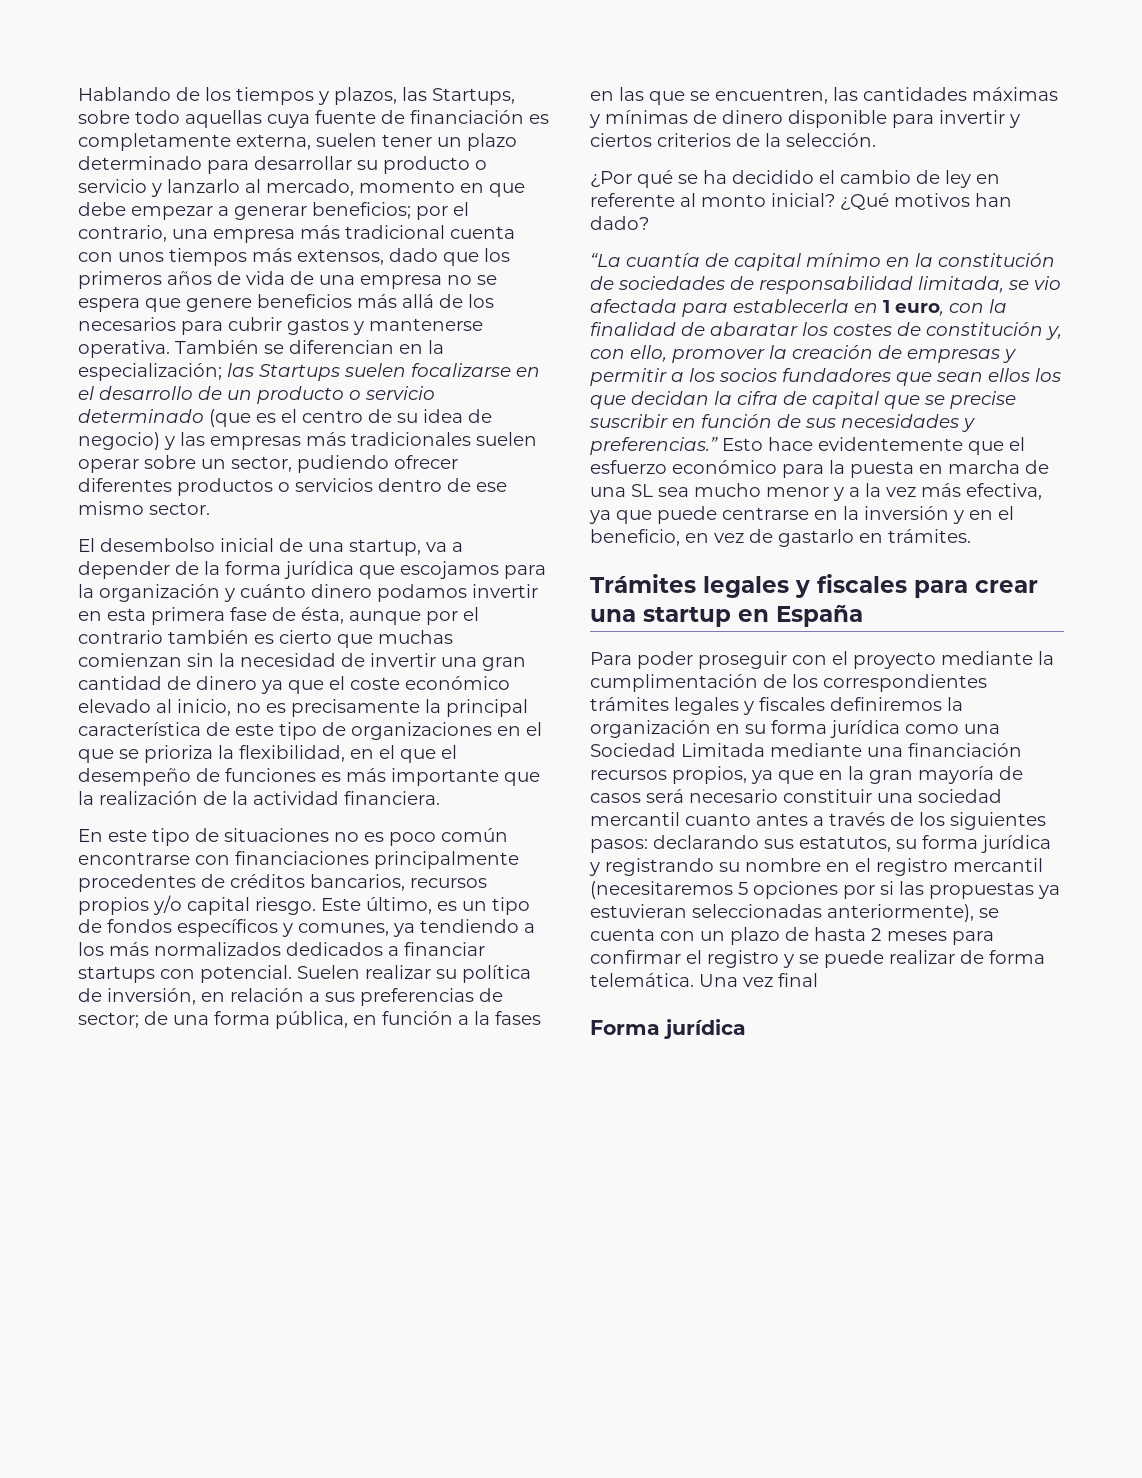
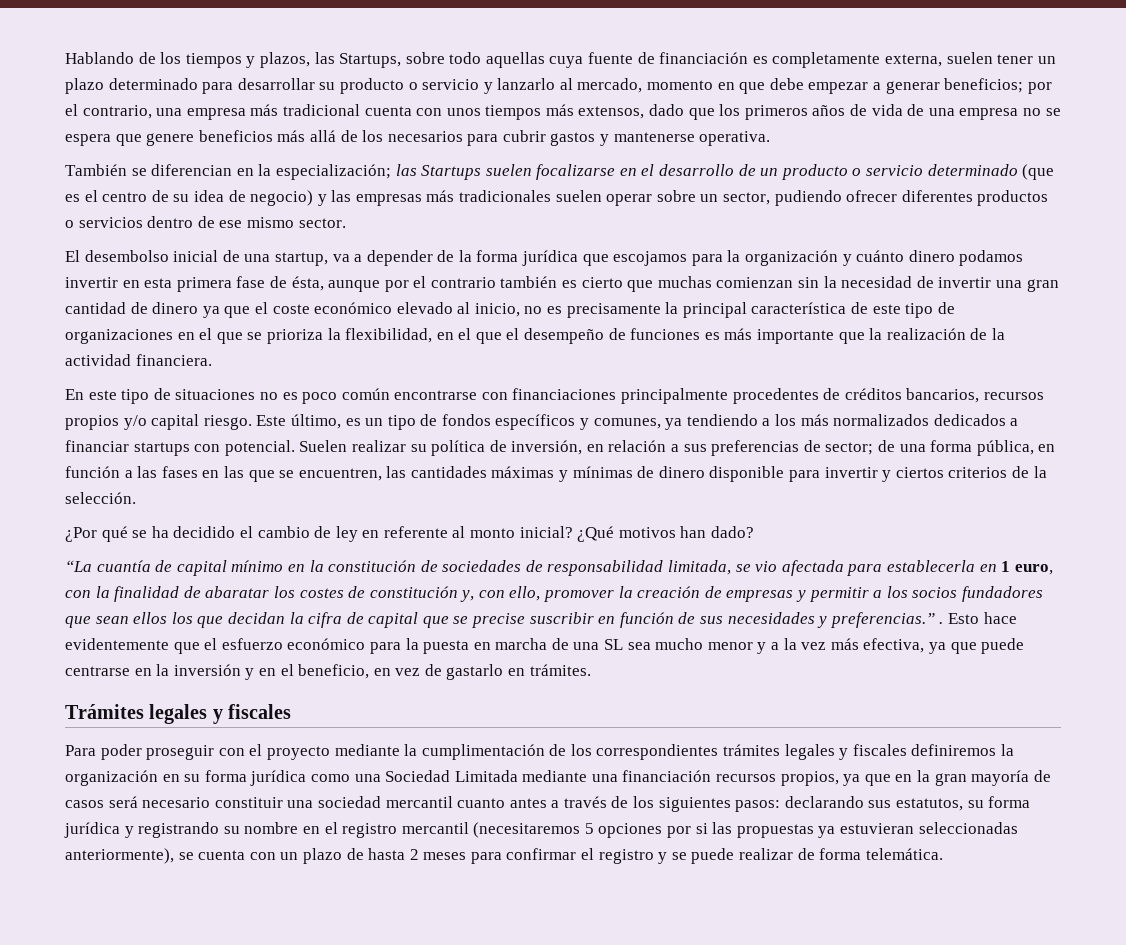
(170, 349) none -> (771, 138) //
[474,1011,490,1025] la -> [137,466,158,478] las
(718, 446) none -> [939,622,944,624] .
[914,580,1038,598] [590,604,863,627] para crear una startup en España -> (292, 711) none
[699,973,818,987] [590,1019,746,1039] Una vez final // Forma jurídica -> (943, 854) none

